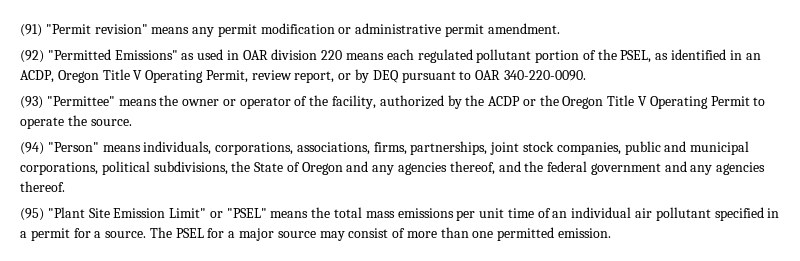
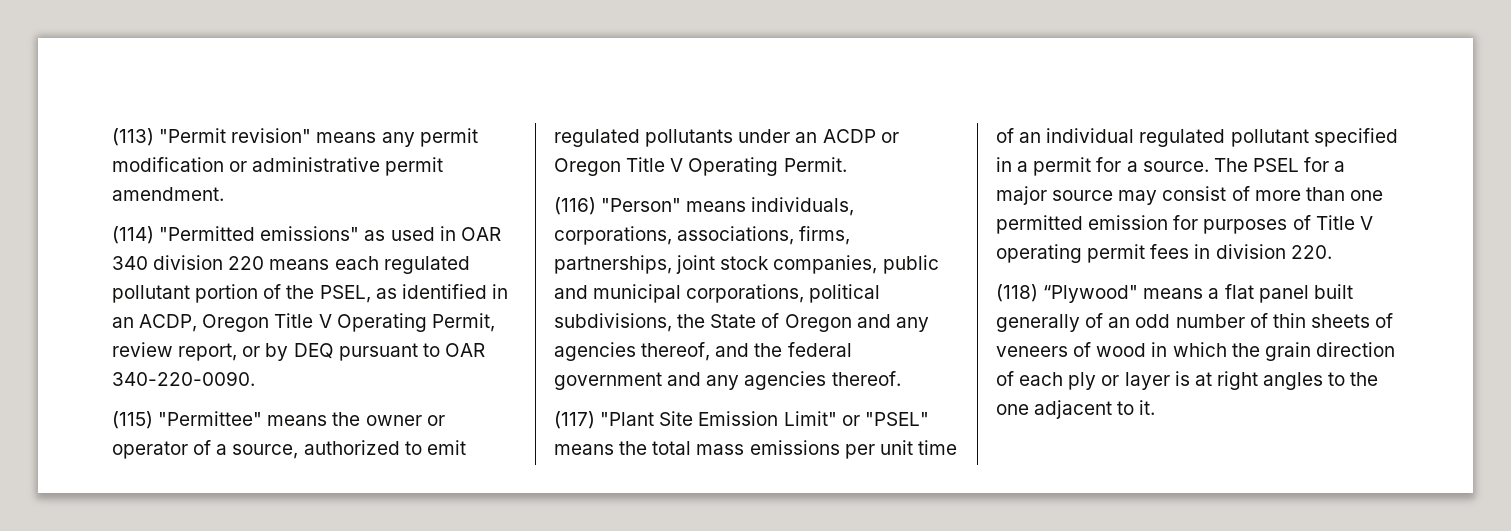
[20,24,42,37] (91) -> [112,128,154,146] (113)
[20,49,178,63] (92) "Permitted Emissions" -> [112,226,360,244] (114) "Permitted emissions"
(268, 55) none -> [112,256,148,270] 340
[20,96,43,109] (93) -> [112,411,153,429] (115)
[309,95,485,109] the facility, authorized by the -> [216,440,466,459] [554,129,818,147] a source, authorized to emit regulated pollutants under an
[539,95,766,109] [20,115,132,129] [20,142,44,155] the Oregon Title V Operating Permit to operate the source. // (94) -> [554,157,847,176] [554,197,596,215] Oregon Title V Operating Permit. // (116)
[20,208,44,221] (95) -> [554,411,595,429] (117)
[635,208,653,218] air -> [1139,129,1226,147] regulated
[558,228,612,238] emission. -> [1088,215,1373,234] [996,244,1332,263] [996,284,1353,303] [996,313,1394,332] [996,342,1395,361] [996,371,1379,390] [996,400,1156,419] emission for purposes of Title V operating permit fees in division 220. // (118) “Plywood" means a flat panel built generally of an odd number of thin sheets of veneers of wood in which the grain direction of each ply or layer is at right angles to the one adjacent to it.

